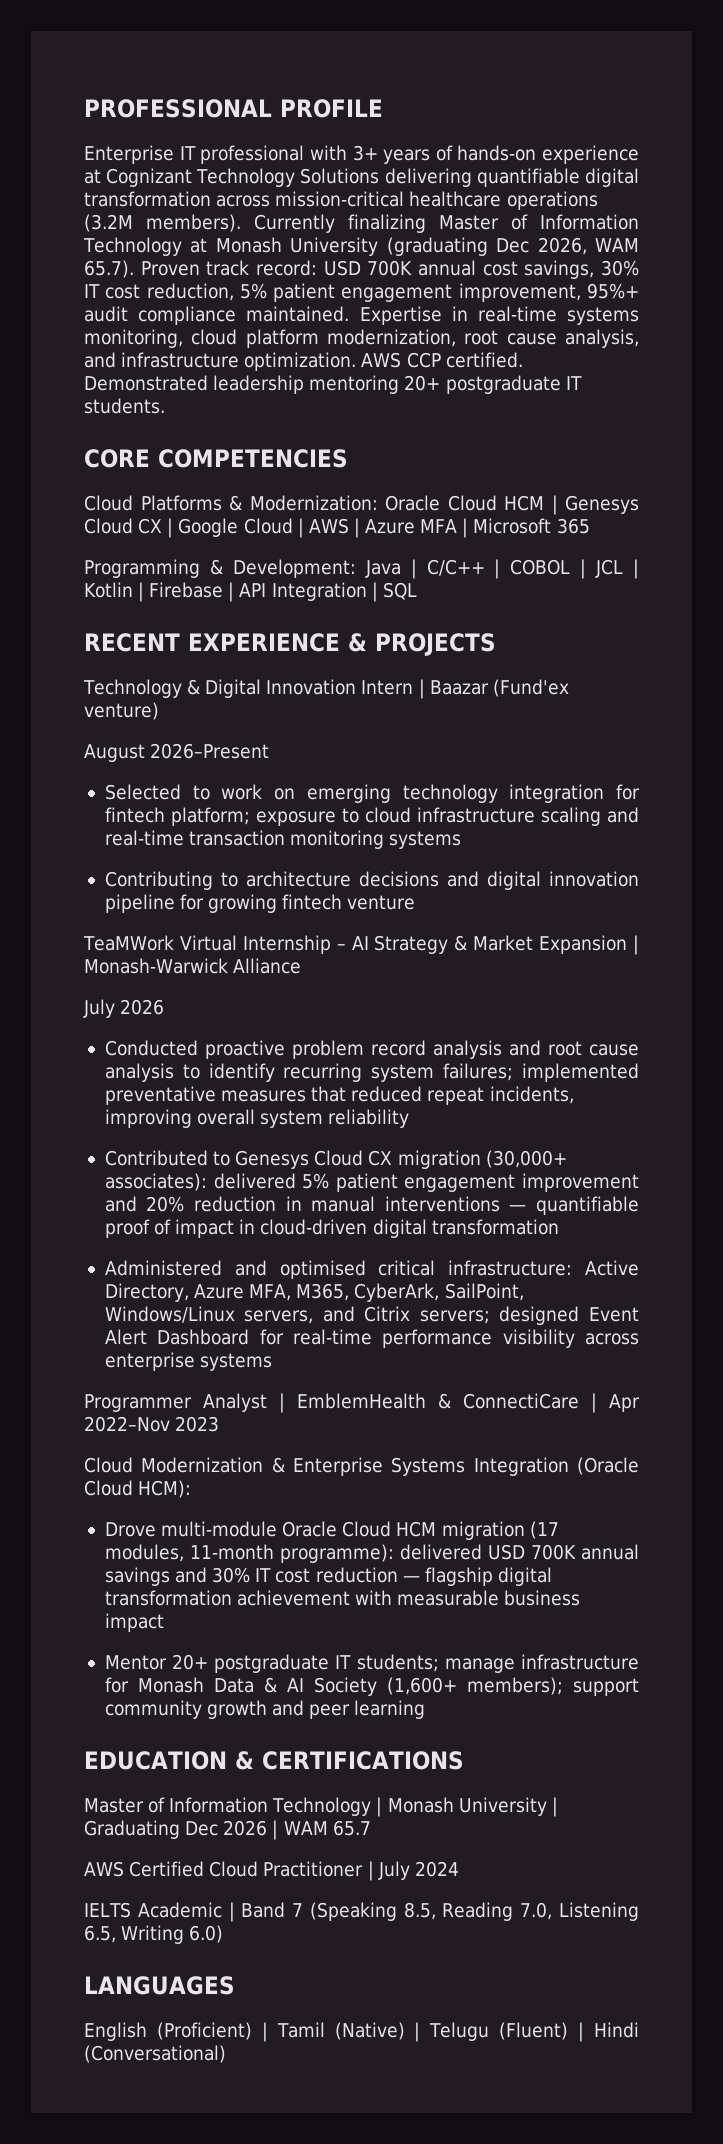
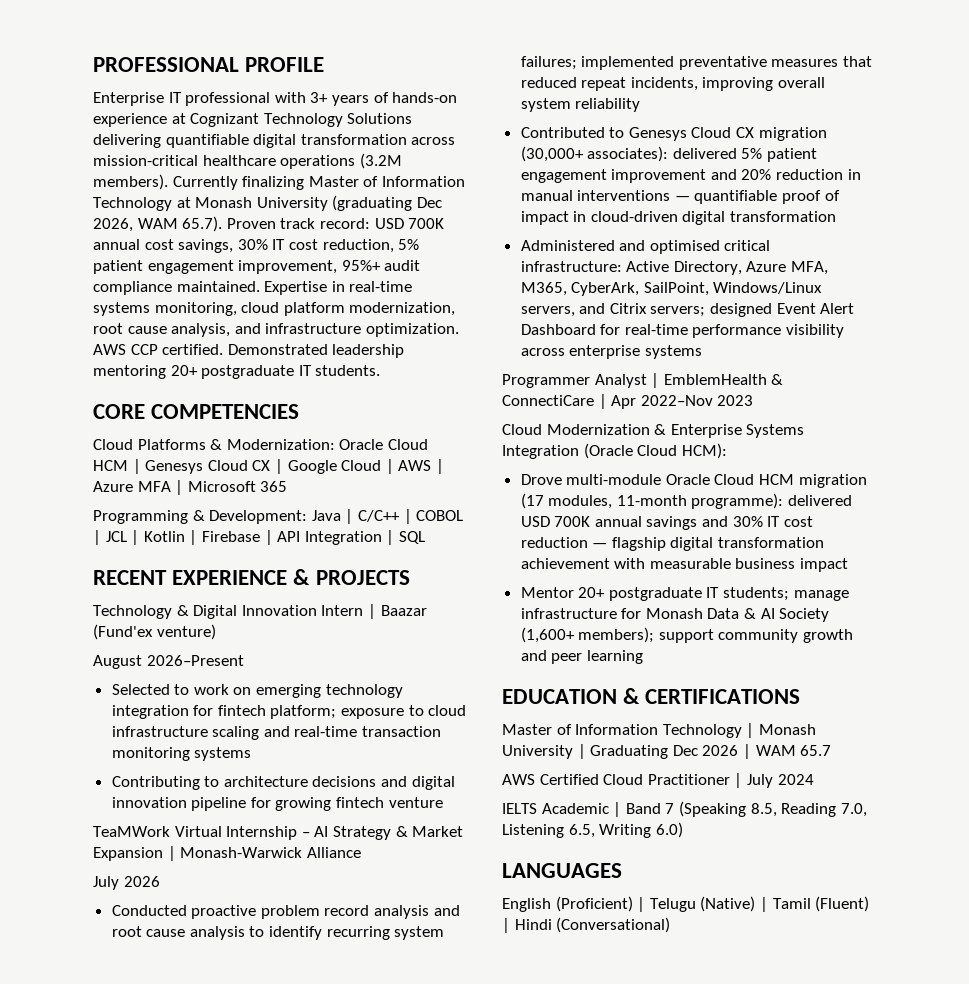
[276,2022,325,2038] Tamil -> [649,898,696,912] Telugu
[429,2022,490,2041] Telugu -> [772,898,811,909] Tamil

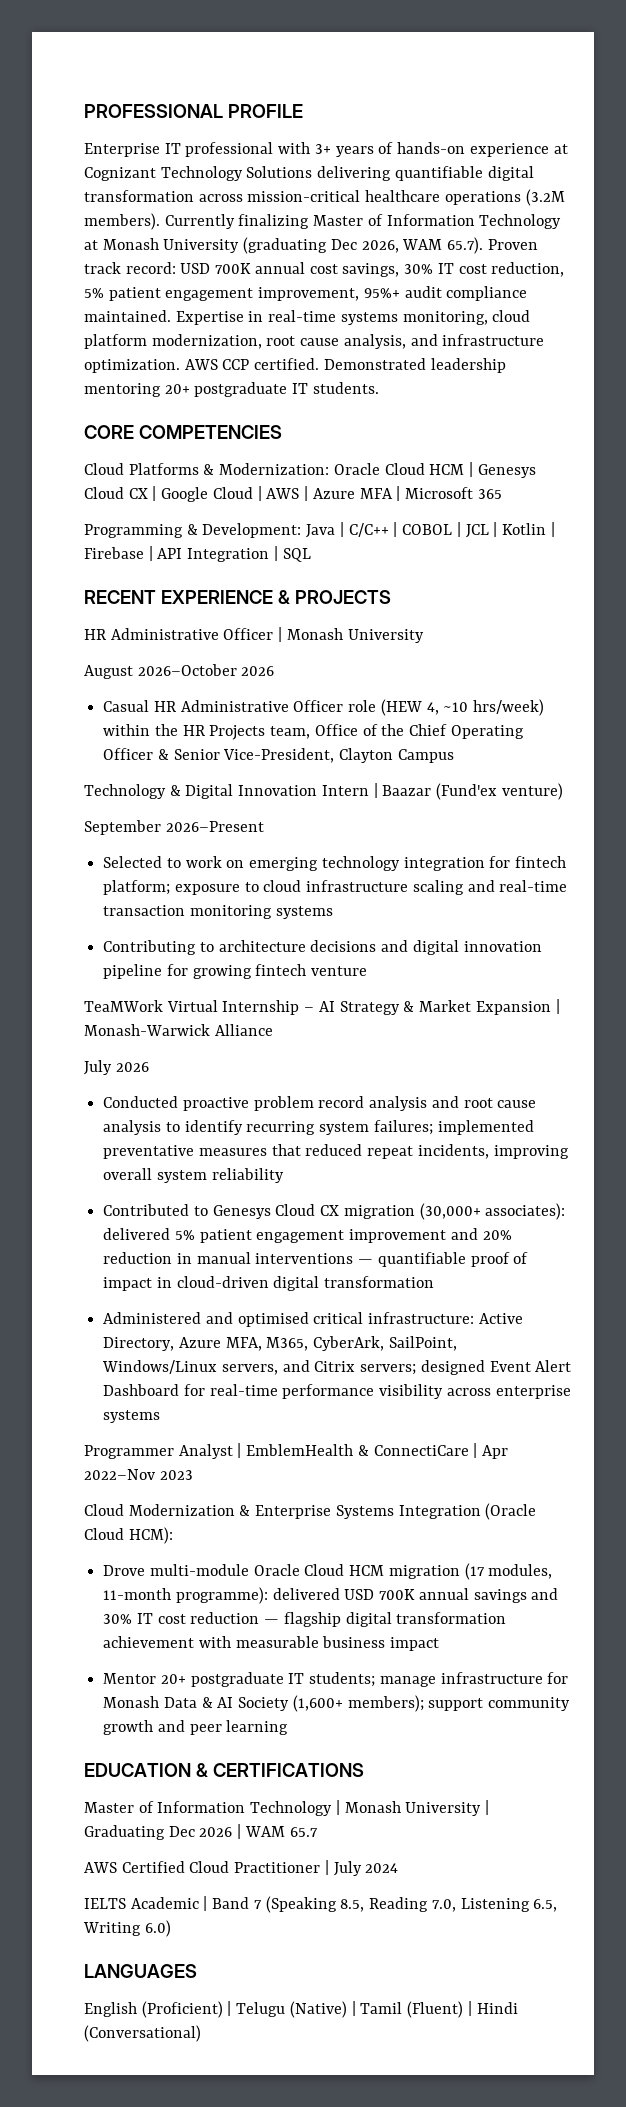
(410, 577) none -> [84,627,424,643] [84,664,275,679] [103,699,545,716] [103,724,524,740] [103,748,454,763] // HR Administrative Officer | Monash University // August 2026–October 2026 // Casual HR Administrative Officer role (HEW 4, ~10 hrs/week) within the HR Projects team, Office of the Chief Operating Officer & Senior Vice-President, Clayton Campus
[93,655,142,669] August -> [84,820,161,835] September

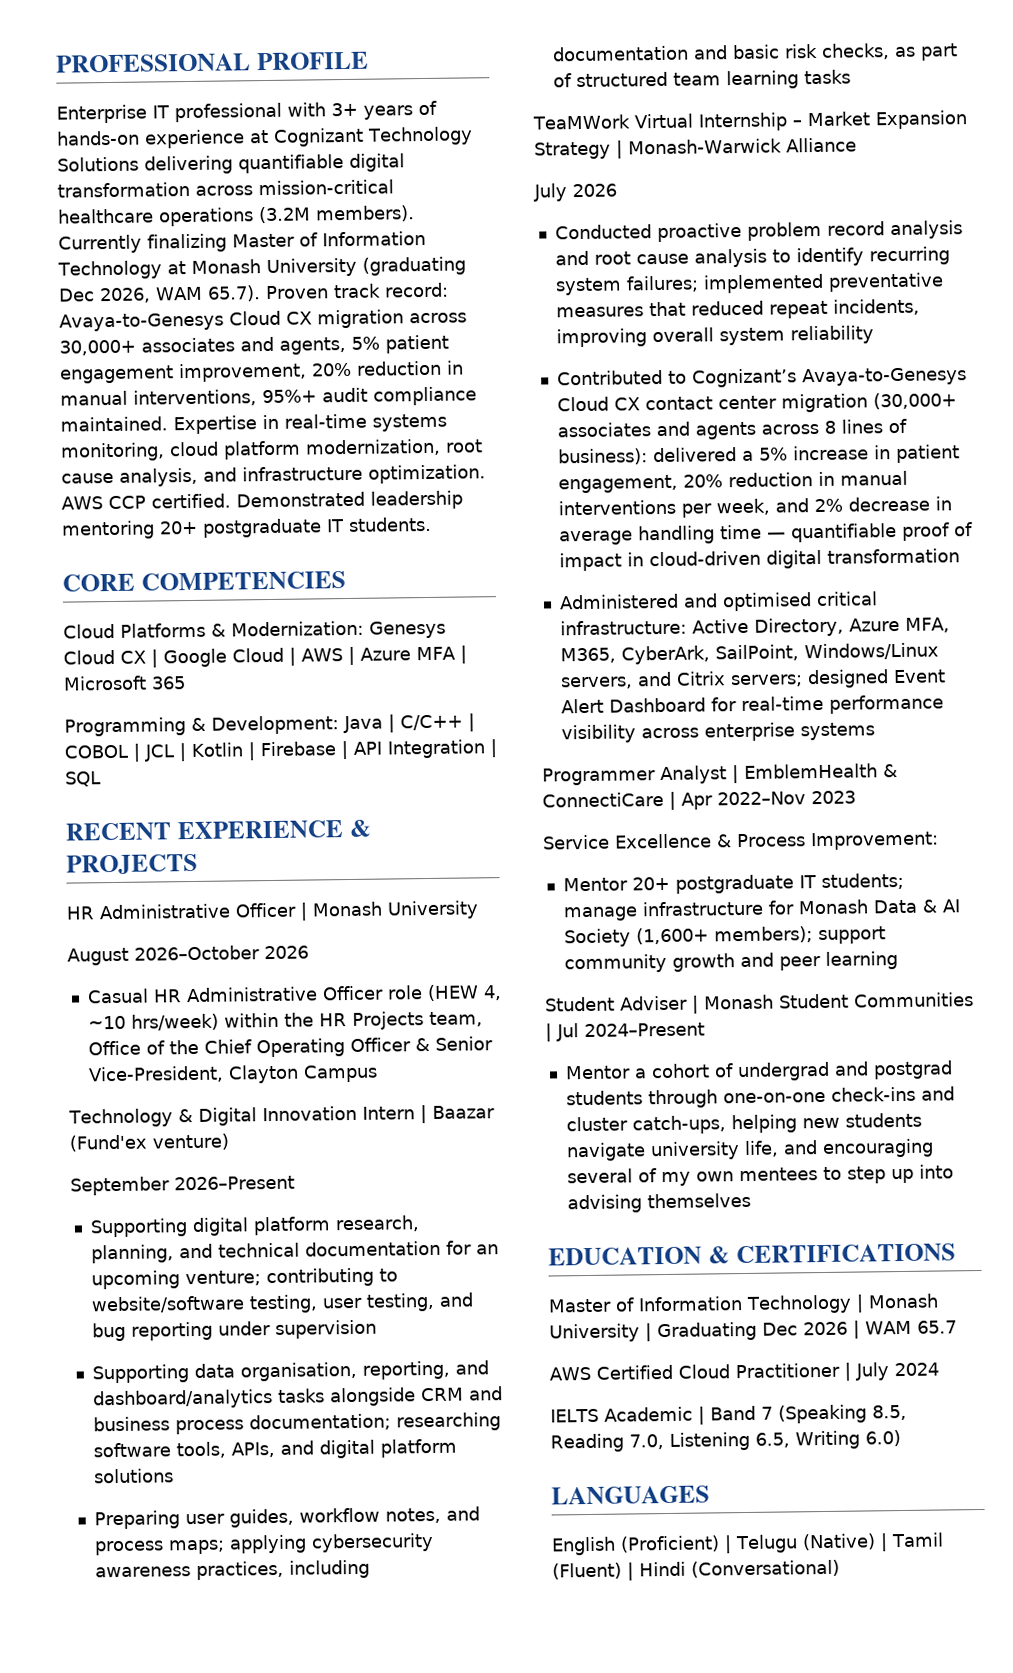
[180,262,565,277] [84,287,360,301] USD 700K annual cost savings, 30% IT cost reduction, 5% patient engagement improvement, -> [59,309,467,332] [59,334,449,356] [59,360,464,384] [60,389,257,407] Avaya-to-Genesys Cloud CX migration across 30,000+ associates and agents, 5% patient engagement improvement, 20% reduction in manual interventions,
[333,462,474,477] Oracle Cloud HCM | -> (364, 628) none
[103,856,567,871] [103,880,568,895] [103,905,333,919] [103,940,542,955] [103,964,368,979] Selected to work on emerging technology integration for fintech platform; exposure to cloud infrastructure scaling and real-time transaction monitoring systems // Contributing to architecture decisions and digital innovation pipeline for growing fintech venture -> [89,1215,420,1238] [90,1240,499,1264] [90,1267,398,1290] [90,1292,473,1314] [91,1319,377,1342] [91,1360,489,1384] [92,1386,503,1410] [92,1412,501,1435] [92,1438,457,1459] [93,1468,174,1484] [93,1506,480,1530] [93,1532,434,1556] [94,1559,370,1581] [551,43,958,62] [552,69,851,90] Supporting digital platform research, planning, and technical documentation for an upcoming venture; contributing to website/software testing, user testing, and bug reporting under supervision // Supporting data organisation, reporting, and dashboard/analytics tasks alongside CRM and business process documentation; researching software tools, APIs, and digital platform solutions // Preparing user guides, workflow notes, and process maps; applying cybersecurity awareness practices, including documentation and basic risk checks, as part of structured team learning tasks
[318,1001,415,1015] AI Strategy & -> (802, 123) none
(551, 1008) none -> [534,141,611,160] Strategy
[212,1203,566,1220] [103,1228,478,1243] Genesys Cloud CX migration (30,000+ associates): delivered 5% patient engagement improvement and -> [691,367,967,388] [556,392,957,413] [556,418,907,440] [557,444,960,466] [557,474,678,494] Cognizant’s Avaya-to-Genesys Cloud CX contact center migration (30,000+ associates and agents across 8 lines of business): delivered a 5% increase in patient engagement,
(354, 1258) none -> [680,496,952,518] [558,524,762,546] per week, and 2% decrease in average handling time
[84,1503,537,1520] [84,1527,173,1544] [103,1563,553,1580] [103,1587,559,1604] [103,1612,507,1627] [103,1636,440,1651] Cloud Modernization & Enterprise Systems Integration (Oracle Cloud HCM): // Drove multi-module Oracle Cloud HCM migration (17 modules, 11-month programme): delivered USD 700K annual savings and 30% IT cost reduction — flagship digital transformation achievement with measurable business impact -> [542,831,939,851] Service Excellence & Process Improvement:
(289, 1727) none -> [545,992,974,1014] [545,1022,705,1042] [564,1060,953,1082] [565,1086,955,1109] [565,1112,922,1135] [565,1138,934,1162] [566,1164,954,1187] [566,1192,751,1214] // Student Adviser | Monash Student Communities | Jul 2024–Present // Mentor a cohort of undergrad and postgrad students through one-on-one check-ins and cluster catch-ups, helping new students navigate university life, and encouraging several of my own mentees to step up into advising themselves

